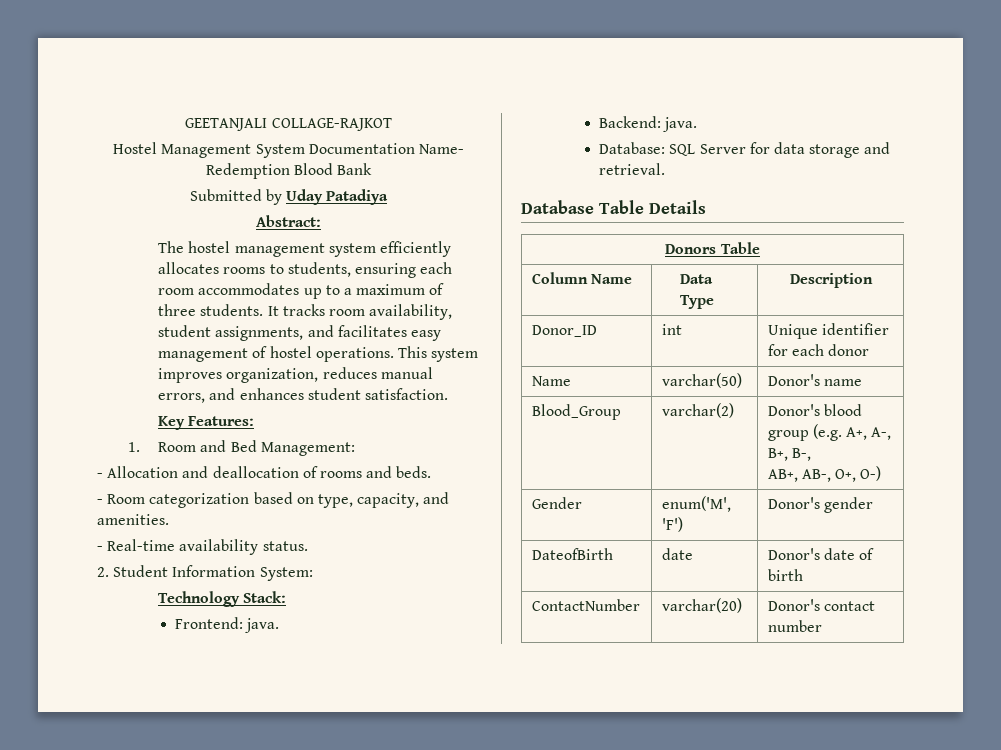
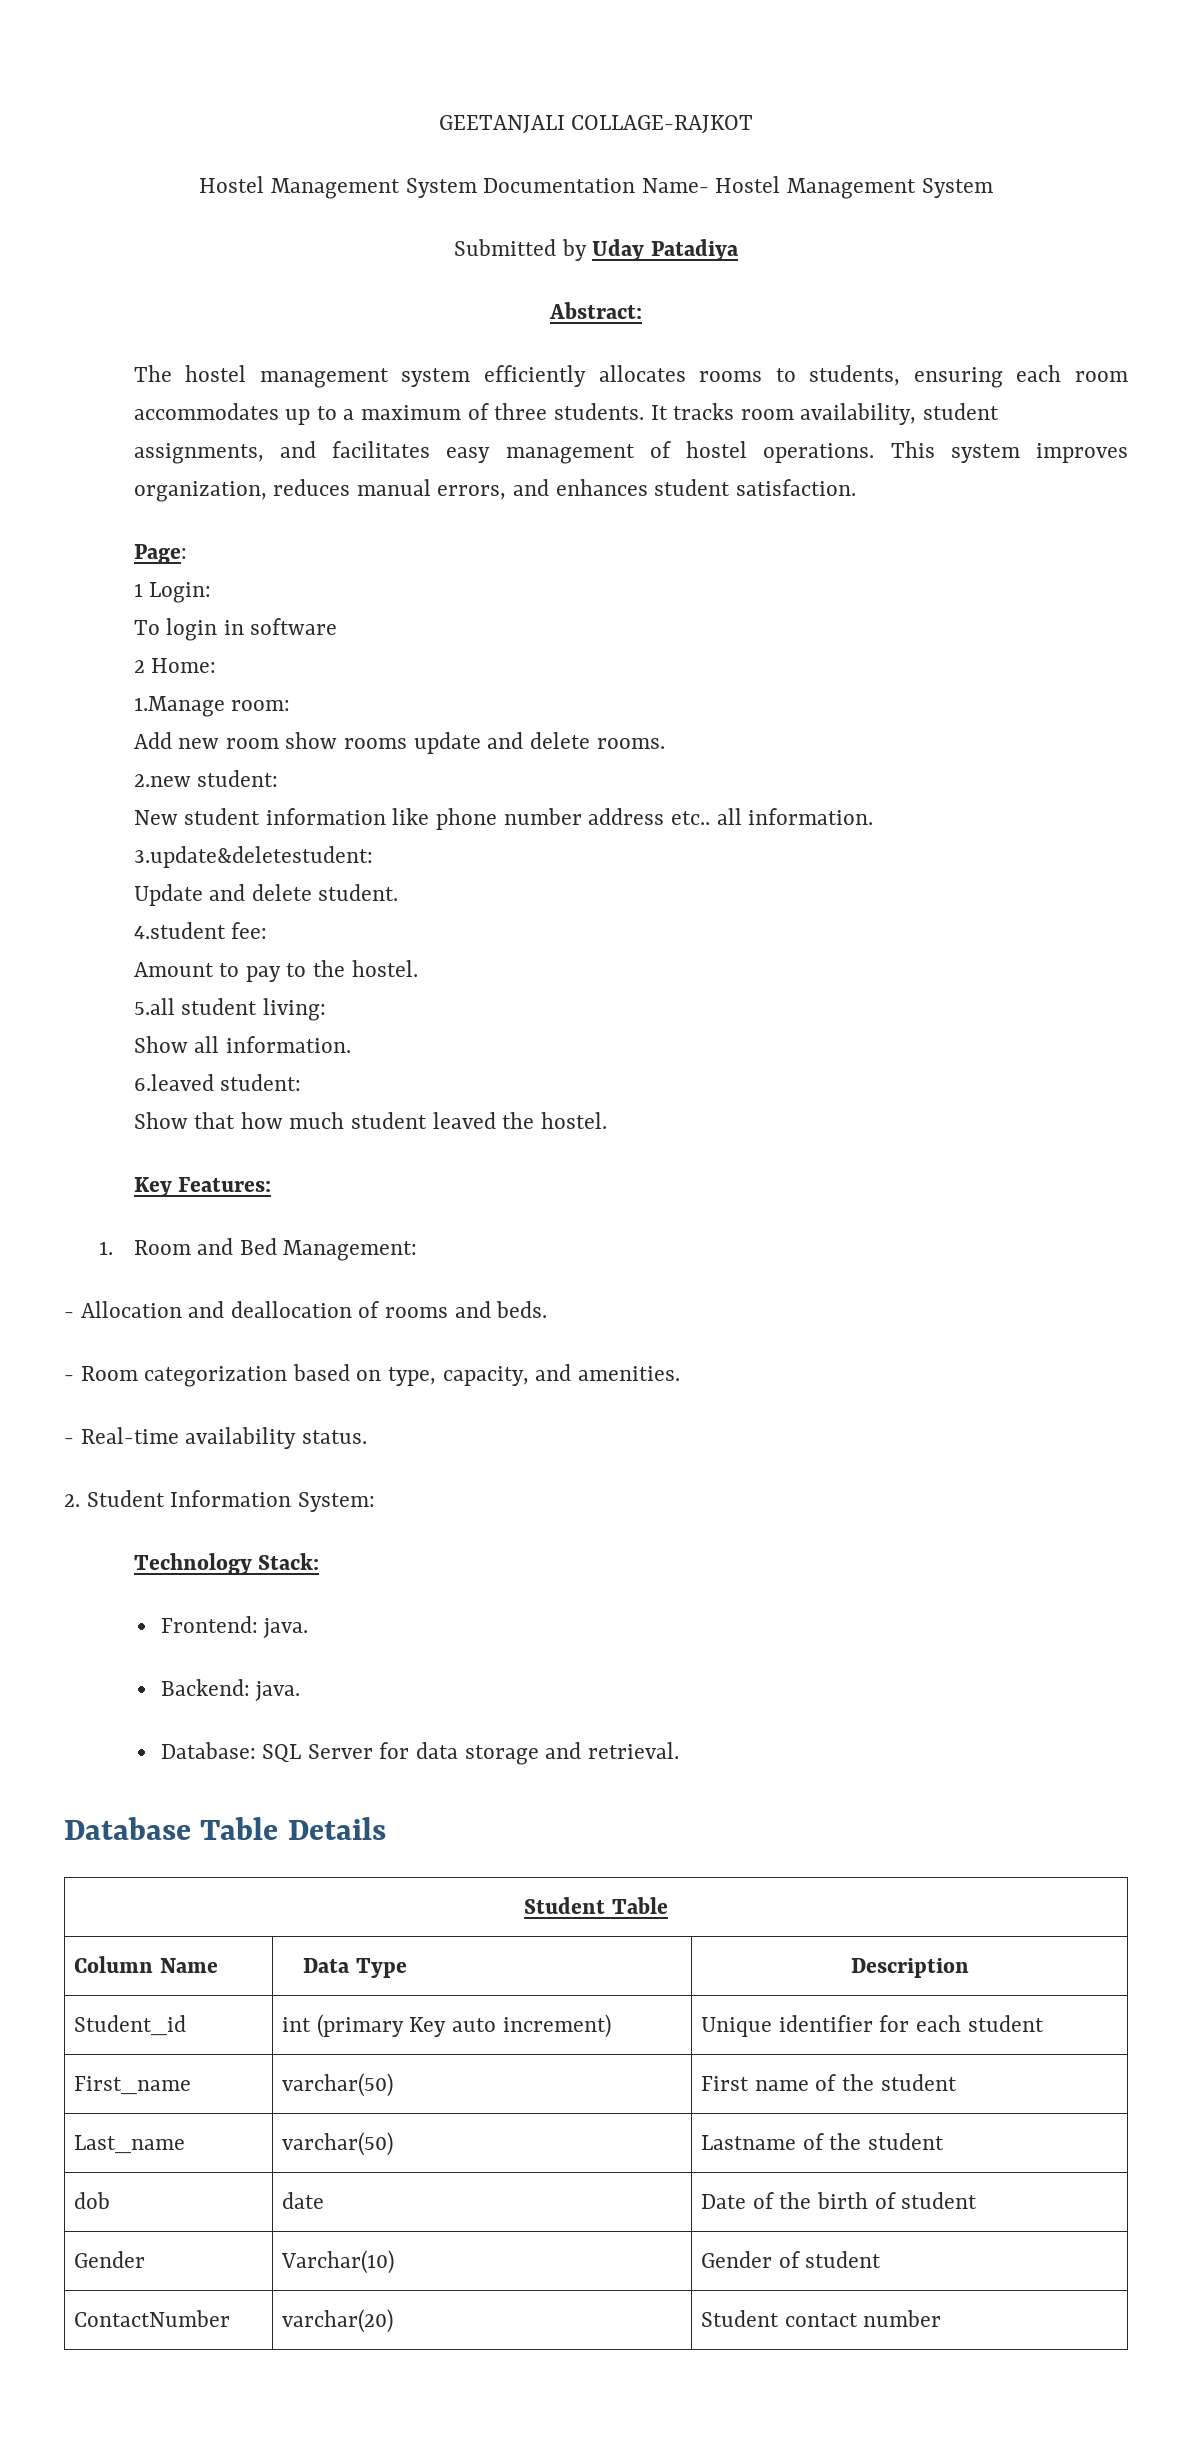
[205,163,373,179] Redemption Blood Bank -> [715,176,993,199] Hostel Management System
(448, 394) none -> [133,544,187,564] [133,582,212,603] [133,618,338,641] [133,658,217,673] [133,696,291,717] [133,732,665,754] [133,770,279,787] [133,808,874,830] [133,846,373,868] [133,884,399,906] [133,922,268,939] [133,960,418,982] [133,998,326,1021] [133,1036,351,1053] [133,1074,302,1091] [133,1112,607,1129] // Page: // 1 Login: // To login in software // 2 Home: // 1.Manage room: // Add new room show rooms update and delete rooms. // 2.new student: // New student information like phone number address etc.. all information. // 3.update&deletestudent: // Update and delete student. // 4.student fee: // Amount to pay to the hostel. // 5.all student living: // Show all information. // 6.leaved student: // Show that how much student leaved the hostel.
[665,244,717,254] Donors -> [524,1897,606,1914] Student
[531,325,597,337] Donor_ID -> [74,2015,187,2036] Student_id
(682, 329) none -> [316,2014,611,2038] (primary Key auto increment)
[828,344,870,356] [531,376,571,386] [661,373,742,388] [767,374,820,386] donor // Name | varchar(50) | Donor's -> [967,2015,1044,2032] [74,2076,192,2095] [282,2073,394,2097] [701,2076,750,2091] student // First_name | varchar(50) | First
[531,404,621,420] [661,403,734,418] [767,404,863,416] [767,424,892,441] [767,448,812,461] [767,466,882,482] [531,497,582,509] [661,496,731,512] [661,517,683,532] [767,497,874,513] [531,548,613,560] [661,548,693,560] [767,548,875,560] [767,569,803,581] // Blood_Group | varchar(2) | Donor's blood group (e.g. A+, A-, B+, B-, // AB+, AB-, O+, O-) // Gender | enum('M', 'F') | Donor's gender // DateofBirth | date | Donor's date of birth -> [815,2074,957,2091] [74,2135,186,2154] [282,2132,394,2156] [701,2133,944,2150] [74,2192,111,2209] [282,2192,325,2209] [701,2192,978,2209] [74,2251,146,2268] [281,2250,395,2274] [701,2251,882,2268] of the student // Last_name | varchar(50) | Lastname of the student // dob | date | Date of the birth of student // Gender | Varchar(10) | Gender of student
[767,599,820,611] Donor's -> [701,2310,780,2327] Student

